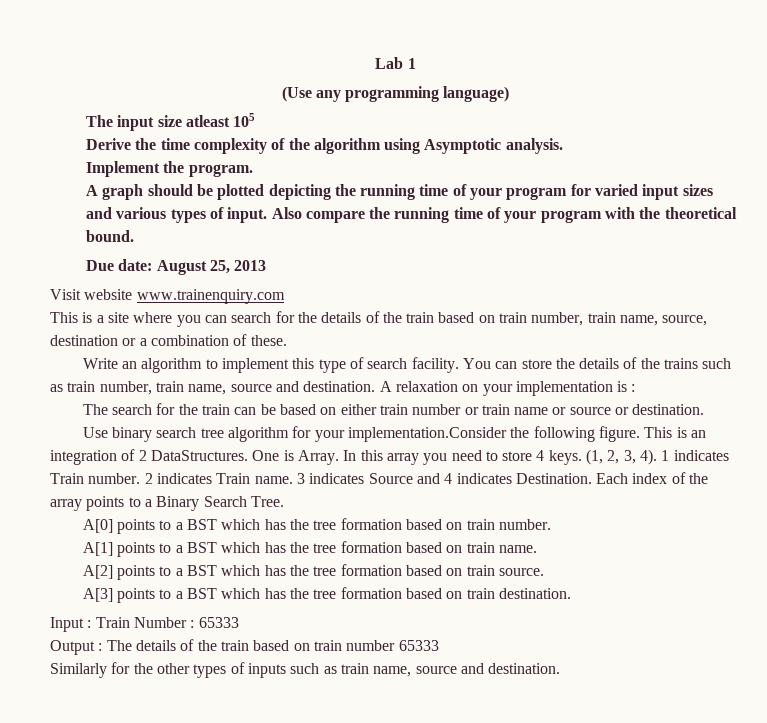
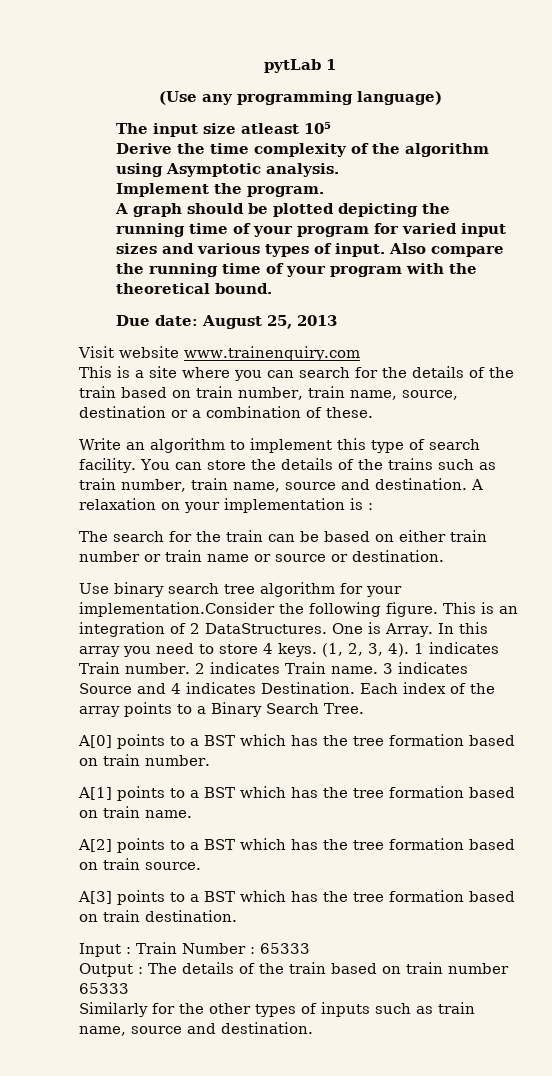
[375,57,404,69] Lab -> [264,59,321,73] pytLab

